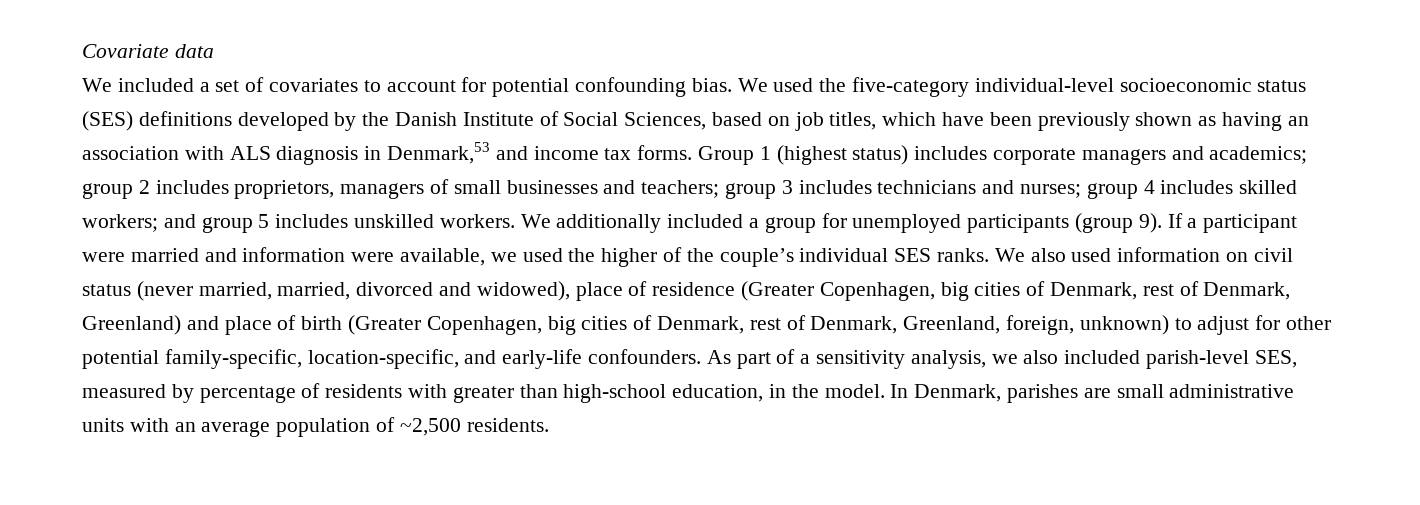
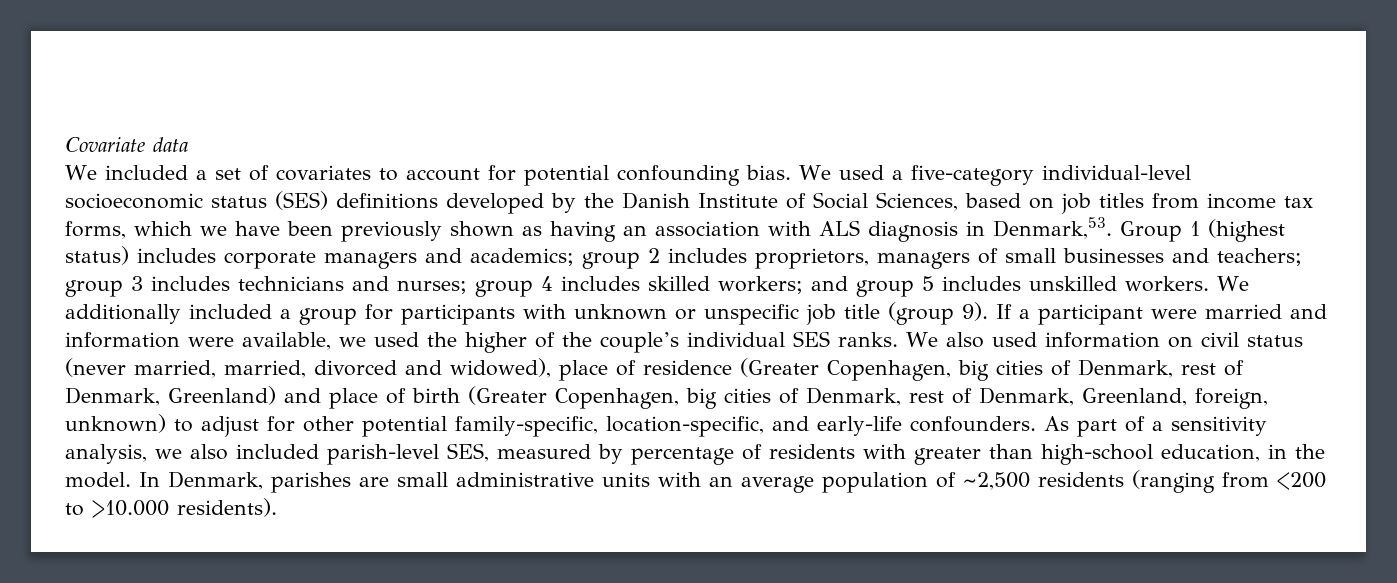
[819,78,847,92] the -> [891,170,903,180] a
[829,112,937,130] titles, which -> [1099,193,1313,209] [65,221,227,239] titles from income tax forms, which we
[387,142,693,164] Denmark,53 and income tax forms. -> [993,217,1112,239] Denmark,53.
[852,214,1070,233] unemployed participants -> [401,304,880,325] participants with unknown or unspecific job title
[466,418,549,432] residents. -> [1038,470,1326,493] [65,498,277,518] residents (ranging from <200 to >10.000 residents).

